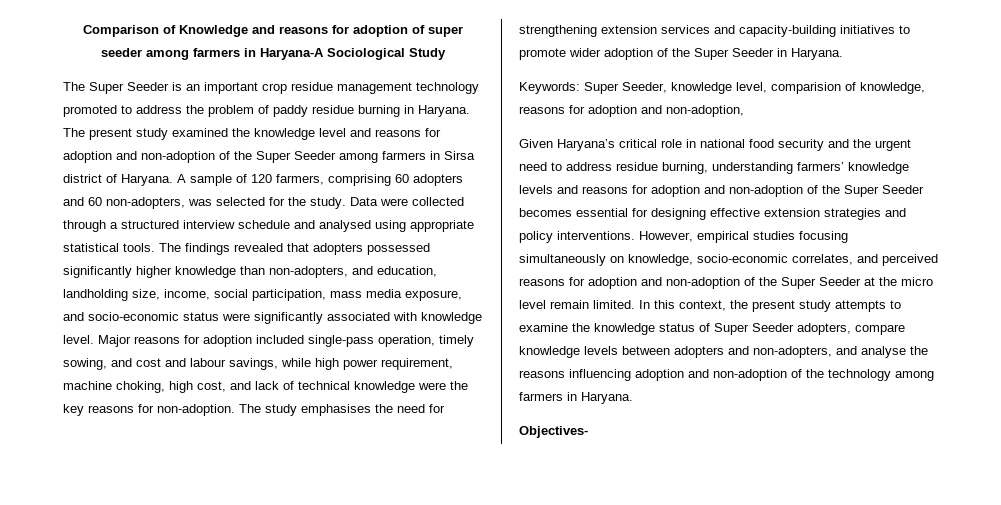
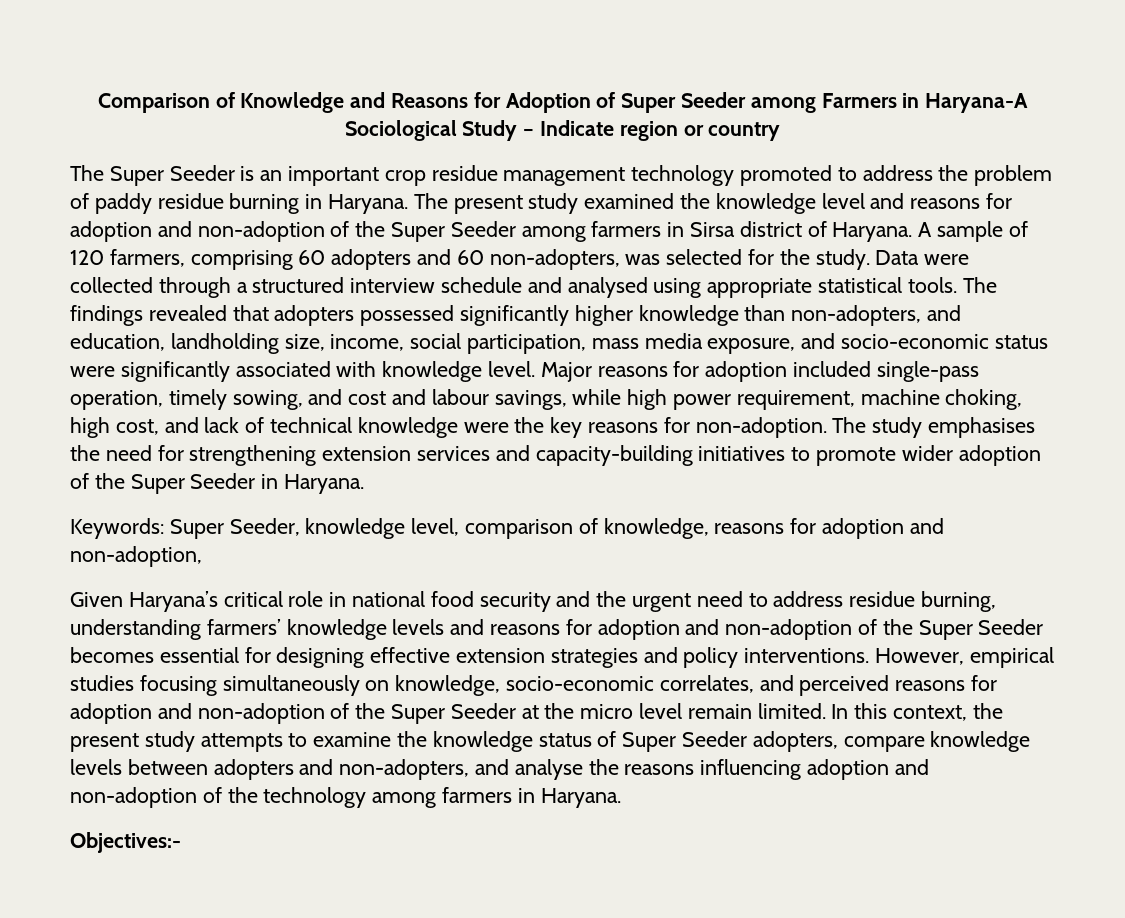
[278,25,463,37] [100,48,240,60] reasons for adoption of super seeder among farmers -> [390,92,897,113] Reasons for Adoption of Super Seeder among Farmers
(446, 54) none -> [523,120,781,141] – Indicate region or country
[771,82,841,94] comparision -> [465,519,574,539] comparison
[519,426,588,438] Objectives- -> [70,832,181,853] Objectives:-

